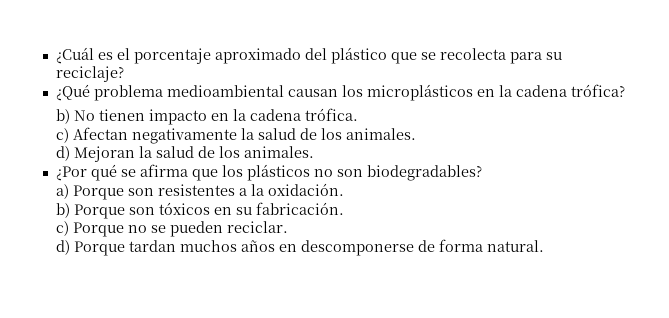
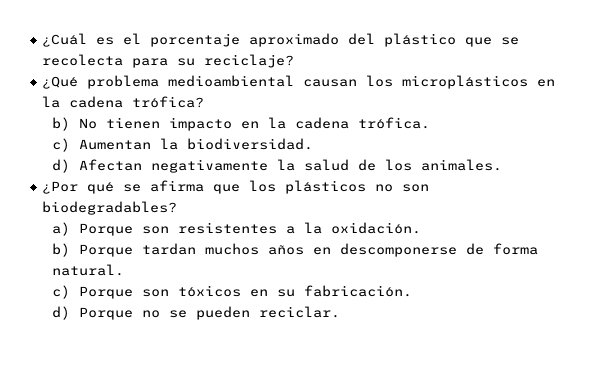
(70, 135) none -> [78,138,313,150] [51,159,70,173] Aumentan la biodiversidad. // d)
[56,146,315,162] // d) Mejoran la salud de los animales. -> (502, 165) none
[129,202,345,215] [56,221,289,237] [56,240,126,256] son tóxicos en su fabricación. // c) Porque no se pueden reciclar. // d) Porque -> (133, 250) none
(545, 246) none -> [51,285,412,299] [51,306,340,320] // c) Porque son tóxicos en su fabricación. // d) Porque no se pueden reciclar.

